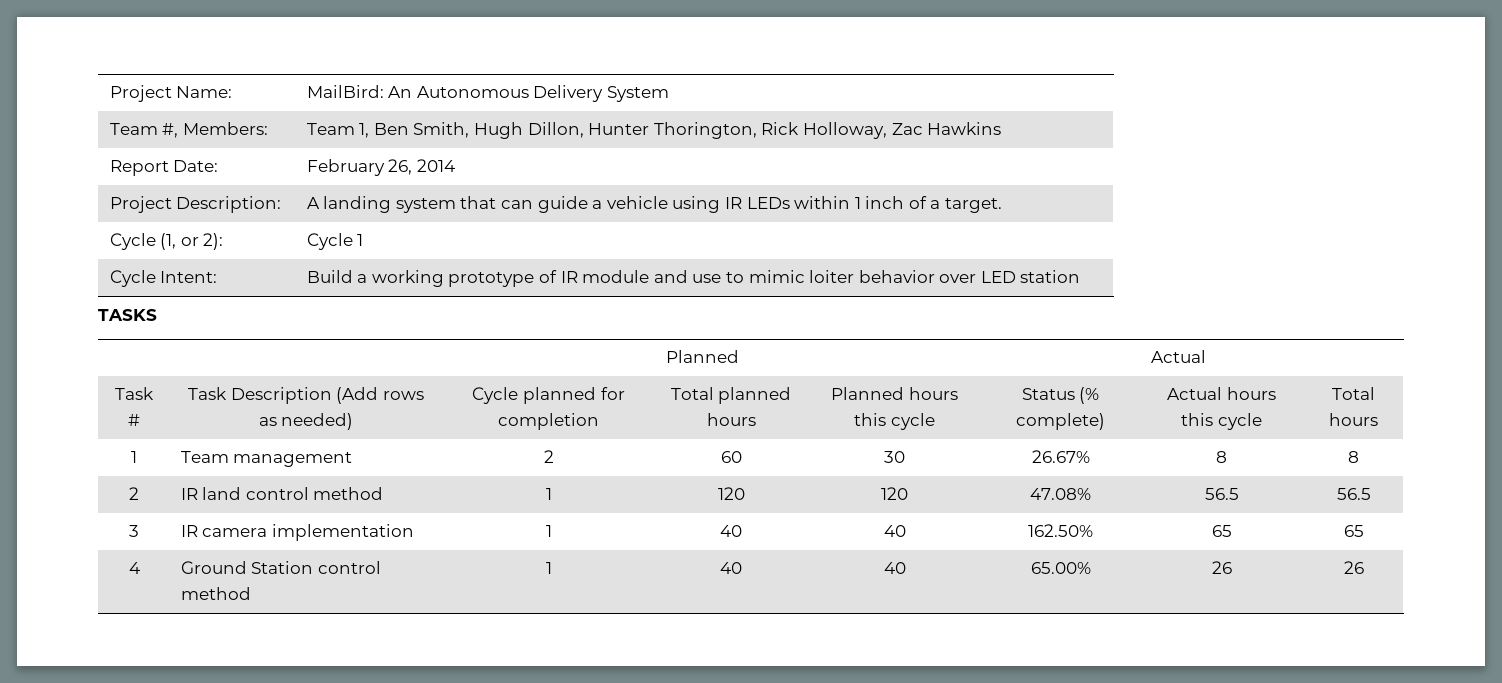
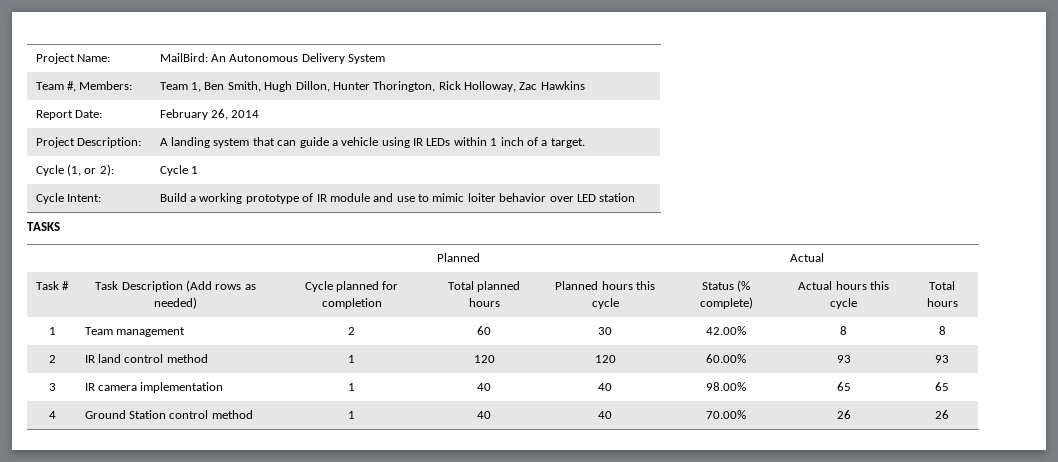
[1031,450,1090,463] 26.67% -> [706,326,746,335] 42.00%
[1030,488,1091,500] [1204,488,1239,500] [1336,488,1371,500] 47.08% | 56.5 | 56.5 -> [706,354,746,363] [836,355,851,363] [935,355,949,363] 60.00% | 93 | 93
[1028,524,1093,537] 162.50% -> [706,382,746,391] 98.00%
[1030,562,1091,574] 65.00% -> [706,410,746,419] 70.00%

